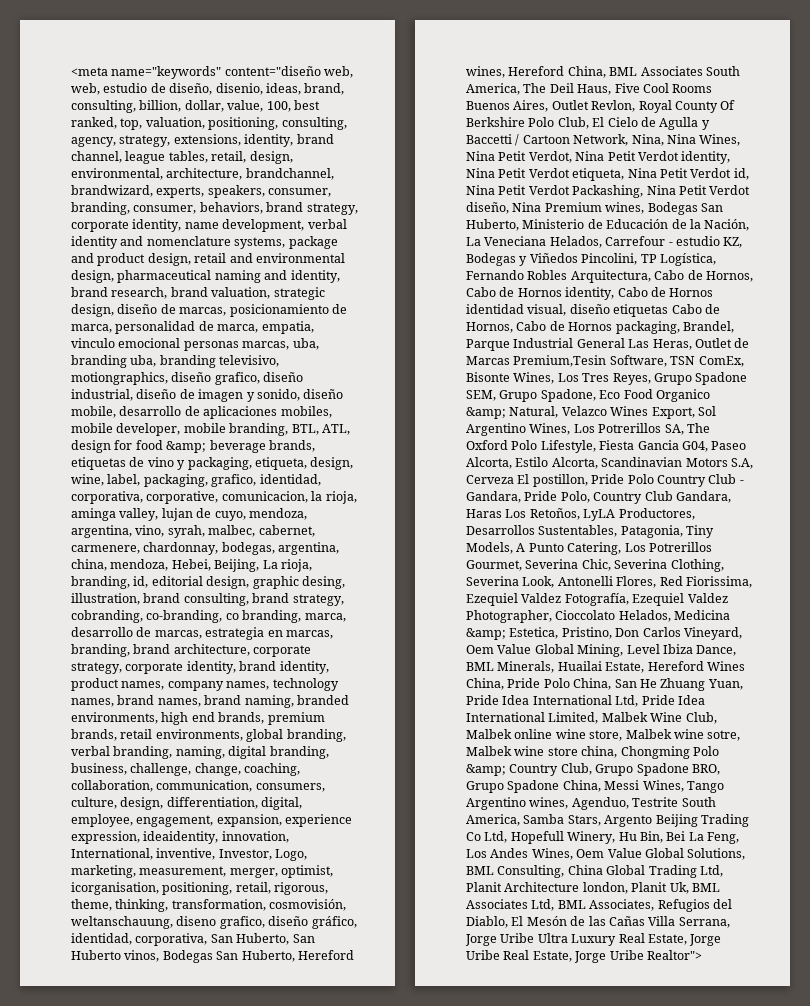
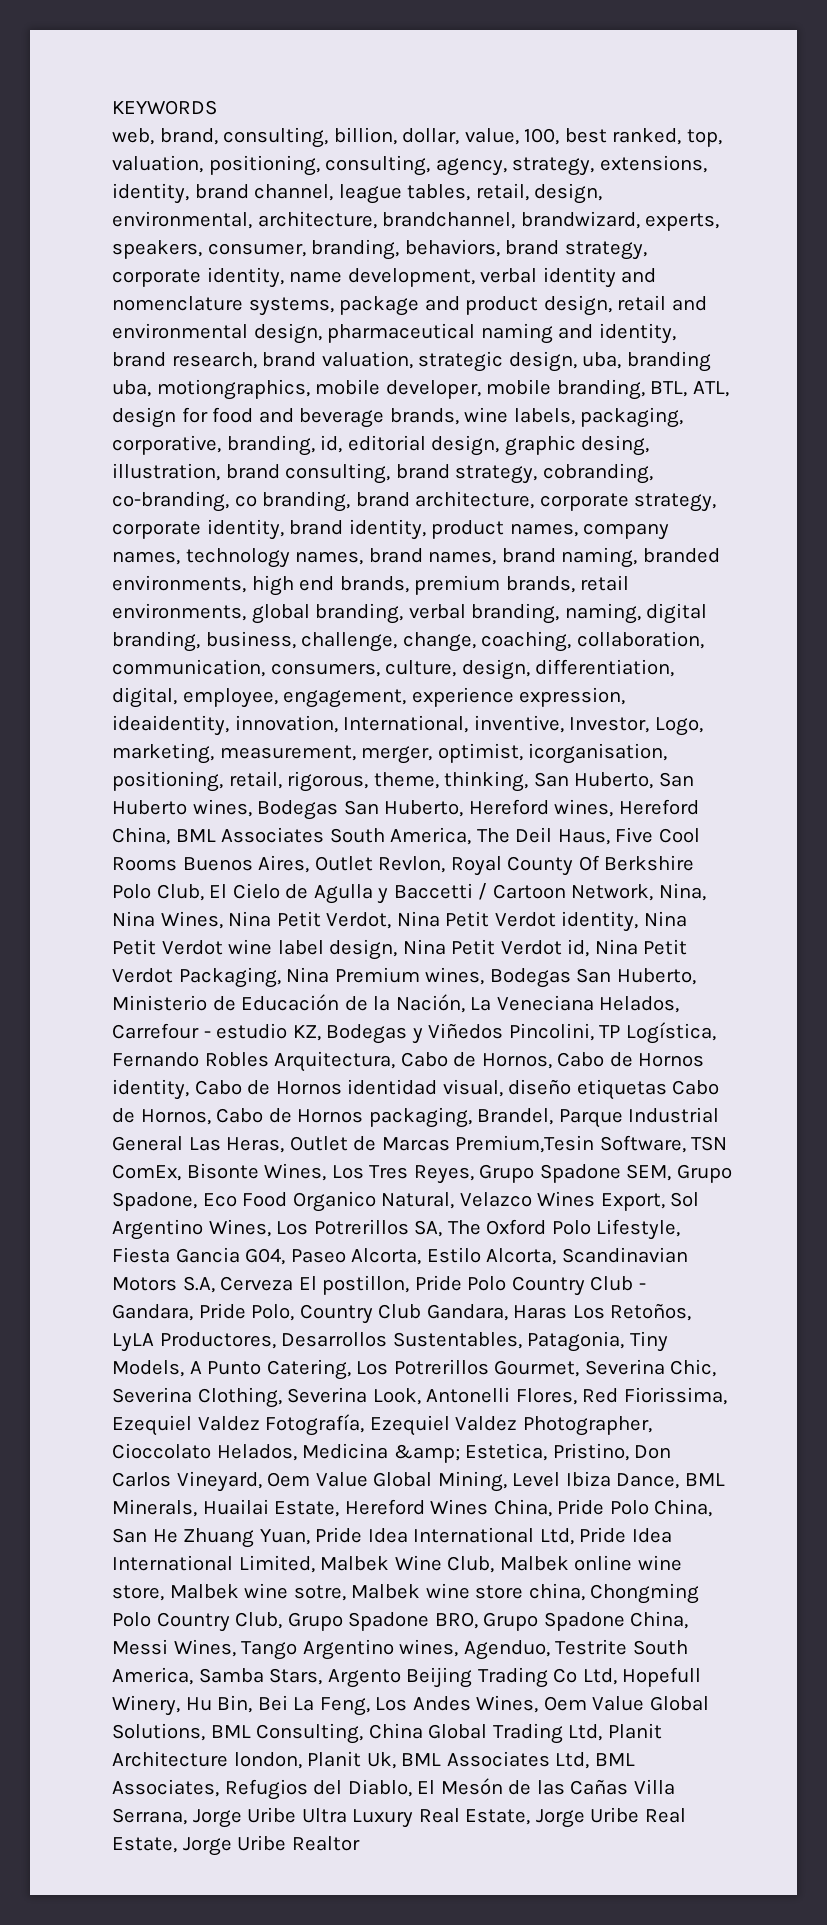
[71,66,354,79] [71,83,301,95] <meta name="keywords" content="diseño web, web, estudio de diseño, disenio, ideas, -> [112,100,217,115] [112,128,154,145] KEYWORDS // web,
[133,205,197,214] consumer, -> (400, 249) none
[117,304,347,317] [71,321,314,334] [71,338,319,351] [71,355,280,368] [71,372,304,385] [71,389,344,402] [71,406,332,419] diseño de marcas, posicionamiento de marca, personalidad de marca, empatia, vinculo emocional personas marcas, uba, branding uba, branding televisivo, motiongraphics, diseño grafico, diseño industrial, diseño de imagen y sonido, diseño mobile, desarrollo de aplicaciones mobiles, -> [582,351,711,372] [112,379,310,400] uba, branding uba, motiongraphics,
[166,441,207,453] &amp; -> [258,408,294,423] and
[71,457,354,470] [71,474,321,487] [71,491,357,504] [71,508,307,521] [71,525,315,538] [71,542,340,555] [71,559,312,572] etiquetas de vino y packaging, etiqueta, design, wine, label, packaging, grafico, identidad, corporativa, corporative, comunicacion, la rioja, aminga valley, lujan de cuyo, mendoza, argentina, vino, syrah, malbec, cabernet, carmenere, chardonnay, bodegas, argentina, china, mendoza, Hebei, Beijing, La rioja, -> [464,407,684,428] [112,435,221,455] wine labels, packaging, corporative,
[304,613,346,622] [71,627,333,640] [71,644,130,657] marca, desarrollo de marcas, estrategia en marcas, branding, -> (351, 501) none
[216,814,282,827] expansion, -> (407, 698) none
[171,899,347,911] [71,916,357,929] [71,933,208,946] transformation, cosmovisión, weltanschauung, diseno grafico, diseño gráfico, identidad, corporativa, -> (529, 781) none
[124,950,160,962] vinos, -> [192,799,252,817] wines,
[572,168,625,181] etiqueta, -> [228,939,398,960] wine label design,
[572,185,751,198] [466,202,509,214] Packashing, Nina Petit Verdot diseño, -> [178,967,281,988] Packaging,
[466,407,506,419] &amp; -> (376, 1201) none
[466,764,506,776] &amp; -> (151, 1619) none
[646,950,702,960] Realtor"> -> [291,1836,360,1851] Realtor

